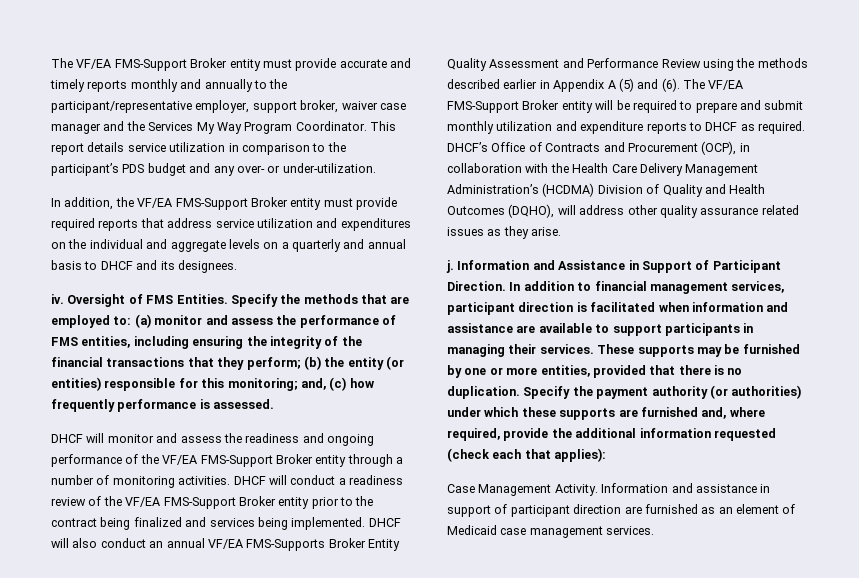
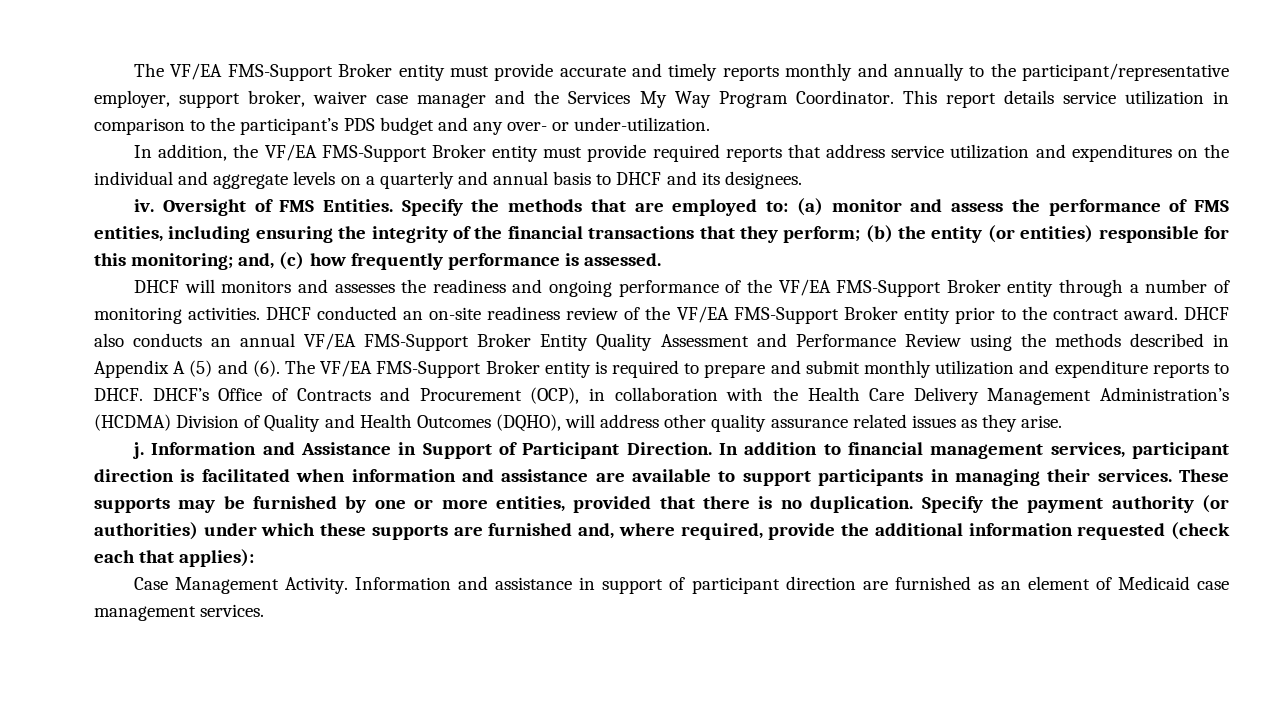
[107,433,222,443] monitor and assess -> [221,279,395,293] monitors and assesses
[268,475,346,485] will conduct a -> [317,306,482,320] conducted an on-site
[100,517,401,530] [51,538,146,548] being finalized and services being implemented. DHCF will also conduct -> [1123,306,1229,320] [94,333,203,347] award. DHCF also conducts
[246,539,326,551] FMS-Supports -> [364,334,470,351] FMS-Support
[503,79,538,89] earlier -> (1204, 340) none
[595,100,630,110] will be -> [594,361,607,374] is
[705,121,805,134] DHCF as required. -> [94,388,143,401] DHCF.

